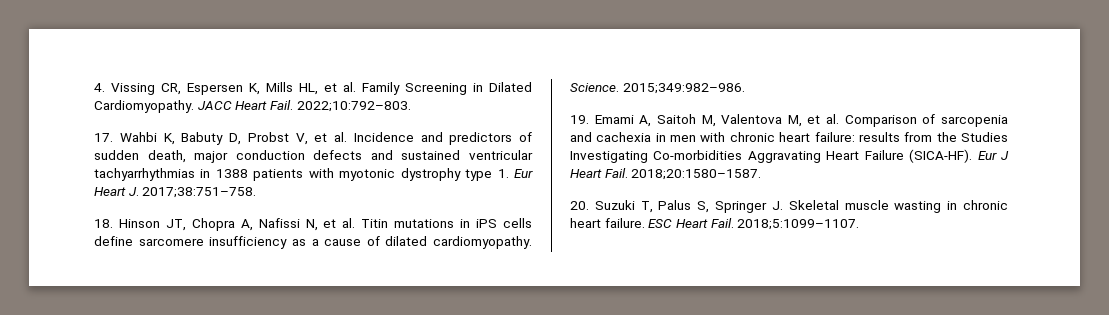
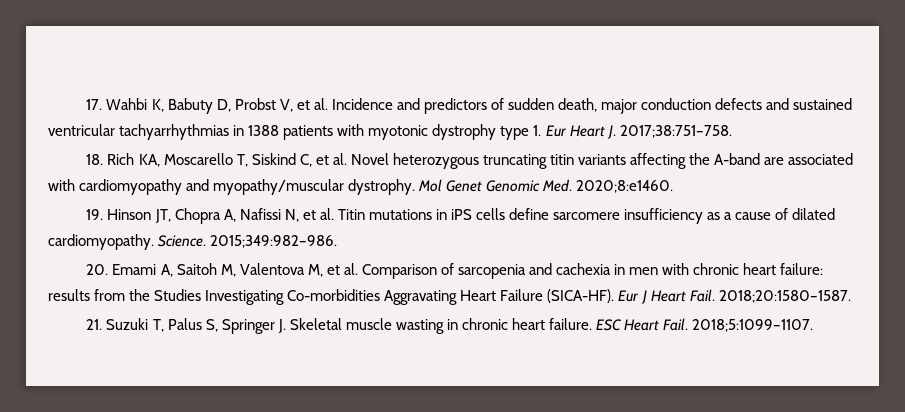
[94,82,532,95] [94,100,411,113] 4. Vissing CR, Espersen K, Mills HL, et al. Family Screening in Dilated Cardiomyopathy. JACC Heart Fail. 2022;10:792–803. // -> (86, 104) none
(113, 223) none -> [107,153,854,169] [48,179,674,195] [86,209,104,220] Rich KA, Moscarello T, Siskind C, et al. Novel heterozygous truncating titin variants affecting the A-band are associated with cardiomyopathy and myopathy/muscular dystrophy. Mol Genet Genomic Med. 2020;8:e1460. // 19.
[570,115,589,124] 19. -> [86,264,109,275] 20.
[570,201,589,210] 20. -> [86,319,103,330] 21.

